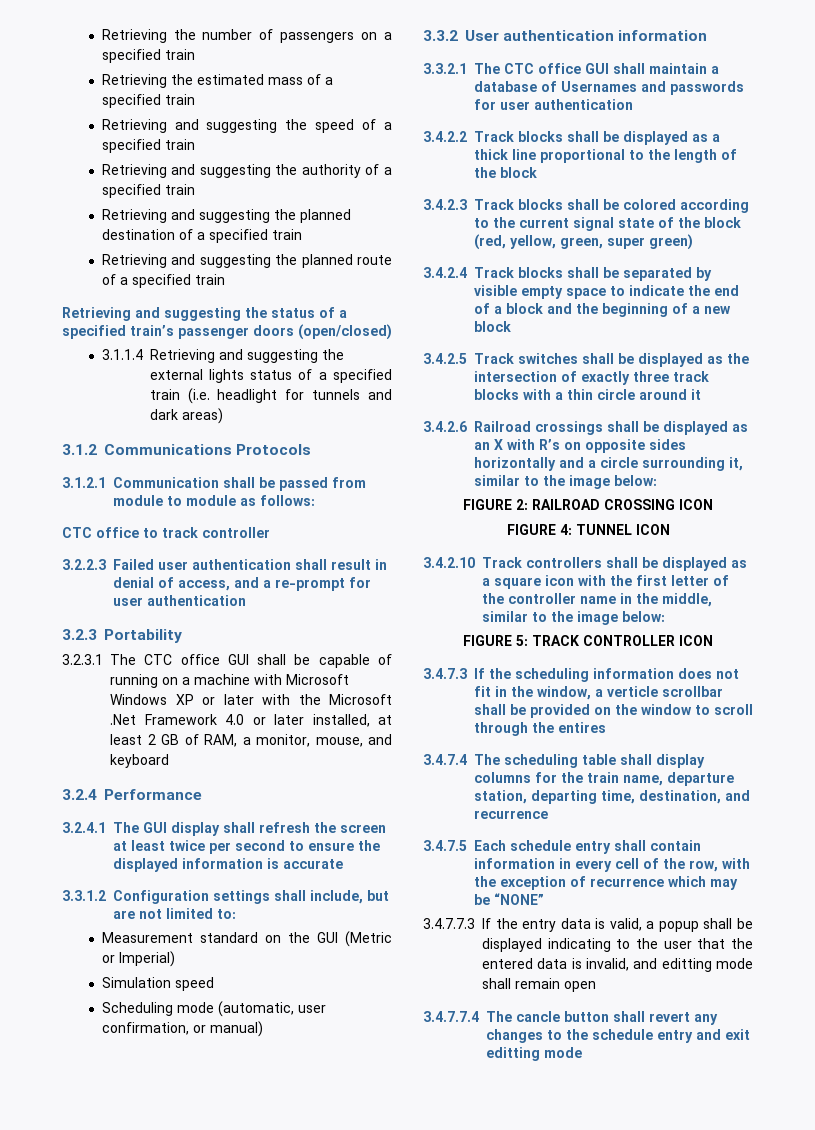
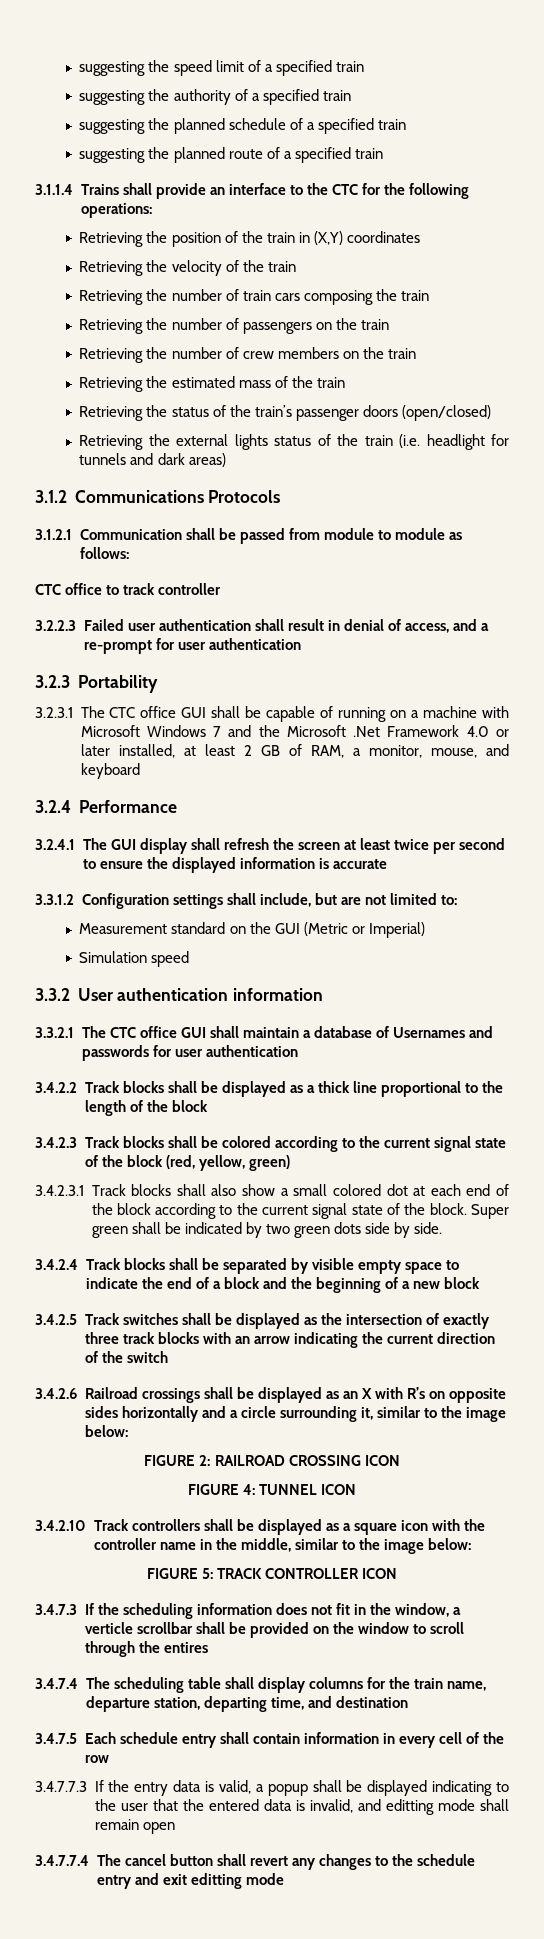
[101,29,392,43] [101,49,195,63] [101,74,333,88] [101,94,195,108] [101,119,392,133] [101,139,195,153] [101,164,196,178] Retrieving the number of passengers on a specified train // Retrieving the estimated mass of a specified train // Retrieving and suggesting the speed of a specified train // Retrieving and -> [79,60,364,76] suggesting the speed limit of a specified train //
[101,209,351,223] [101,229,302,243] [101,254,196,268] Retrieving and suggesting the planned destination of a specified train // Retrieving and -> [79,118,406,134] suggesting the planned schedule of a specified train //
[62,307,241,321] Retrieving and suggesting -> [35,183,470,199] [80,203,152,218] [79,231,420,247] [79,260,296,276] [79,289,429,305] [79,318,389,334] [79,347,416,363] [79,376,345,392] [79,406,144,421] 3.1.1.4 Trains shall provide an interface to the CTC for the following operations: // Retrieving the position of the train in (X,Y) coordinates // Retrieving the velocity of the train // Retrieving the number of train cars composing the train // Retrieving the number of passengers on the train // Retrieving the number of crew members on the train // Retrieving the estimated mass of the train // Retrieving
[339,310,347,318] [62,325,126,339] a specified -> [229,405,251,417] the
[101,349,318,363] 3.1.1.4 Retrieving and suggesting -> [79,435,144,450] Retrieving
[318,369,393,383] a specified -> [337,434,359,446] the
[175,694,290,705] XP or later with -> [213,725,252,737] 7 and
[101,1001,326,1017] [101,1021,263,1037] // Scheduling mode (automatic, user confirmation, or manual) -> (190, 959) none
[560,237,645,249] green, super -> (245, 1163) none
(693, 242) none -> [35,1184,509,1196] [91,1203,509,1219] [91,1222,443,1238] // 3.4.2.3.1 Track blocks shall also show a small colored dot at each end of the block according to the current signal state of the block. Super green shall be indicated by two green dots side by side.
[555,389,701,400] a thin circle around it -> [234,1332,495,1348] [84,1351,168,1363] an arrow indicating the current direction of the switch
[636,575,729,586] [482,593,504,604] first letter of the -> (486, 1525) none
[639,790,750,804] [474,810,548,819] destination, and recurrence -> [307,1696,408,1708] and destination
[689,858,750,872] [474,876,738,890] [474,893,544,905] row, with the exception of recurrence which may be “NONE” -> [84,1755,109,1763] row
[516,1011,560,1022] cancle -> [124,1854,166,1866] cancel

